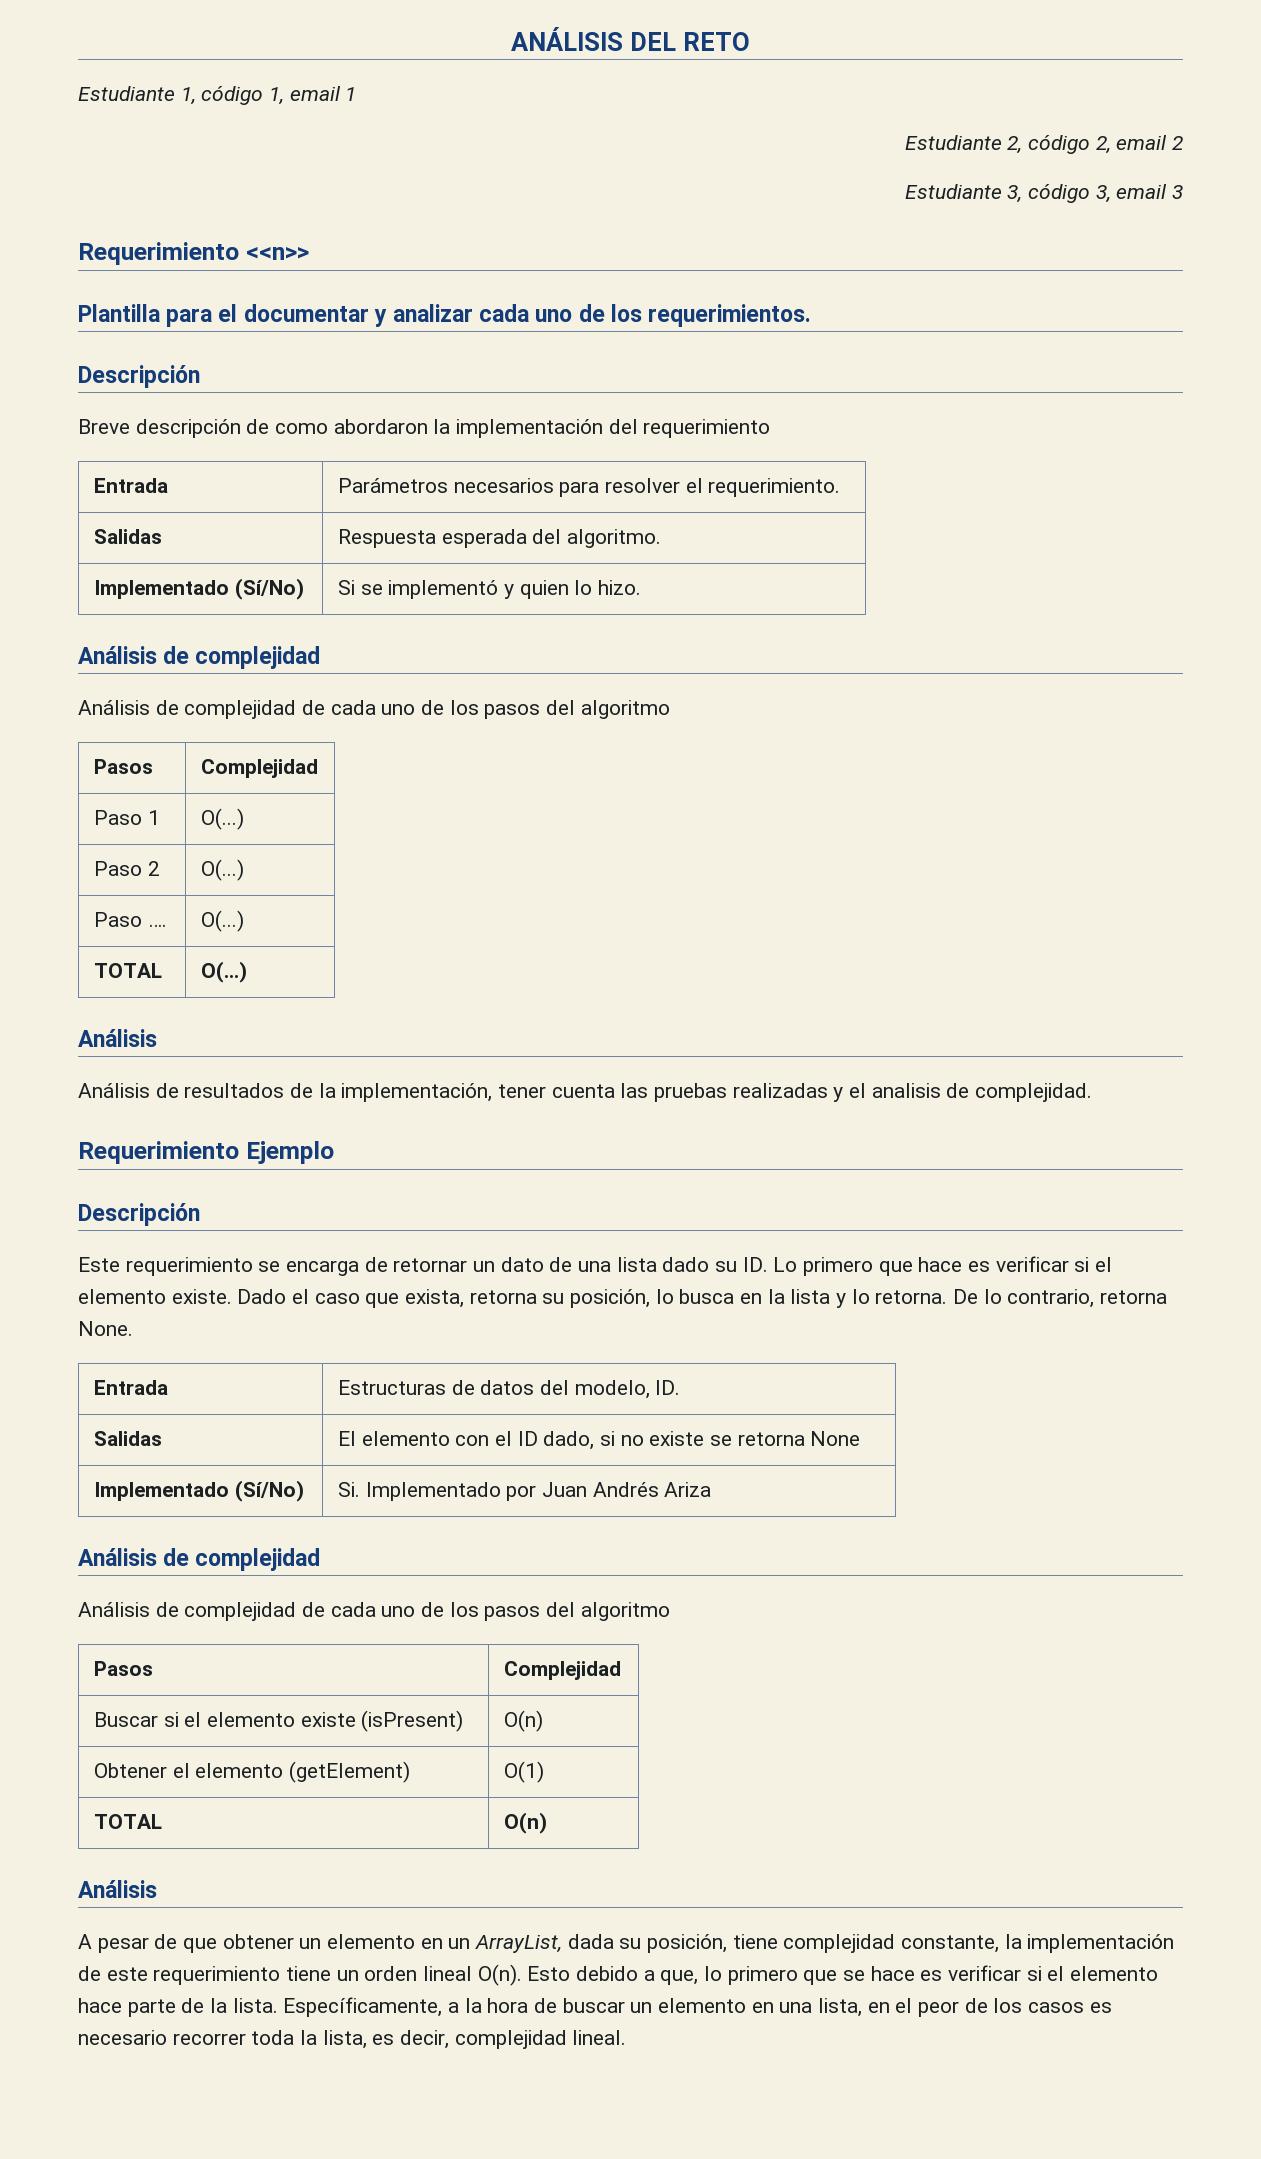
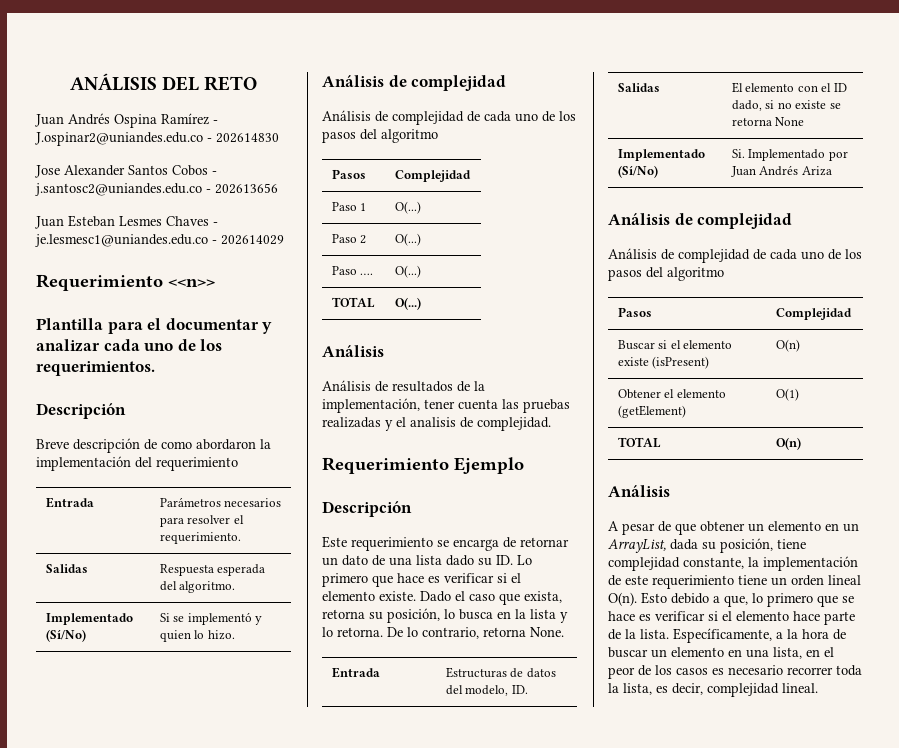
[78,86,357,105] [904,135,1183,154] [904,184,1183,203] Estudiante 1, código 1, email 1 // Estudiante 2, código 2, email 2 // Estudiante 3, código 3, email 3 -> [35,113,218,128] [35,132,279,146] [35,165,217,178] [35,183,278,196] [35,215,218,229] [35,234,284,247] Juan Andrés Ospina Ramírez - J.ospinar2@uniandes.edu.co - 202614830 // Jose Alexander Santos Cobos - j.santosc2@uniandes.edu.co - 202613656 // Juan Esteban Lesmes Chaves - je.lesmesc1@uniandes.edu.co - 202614029

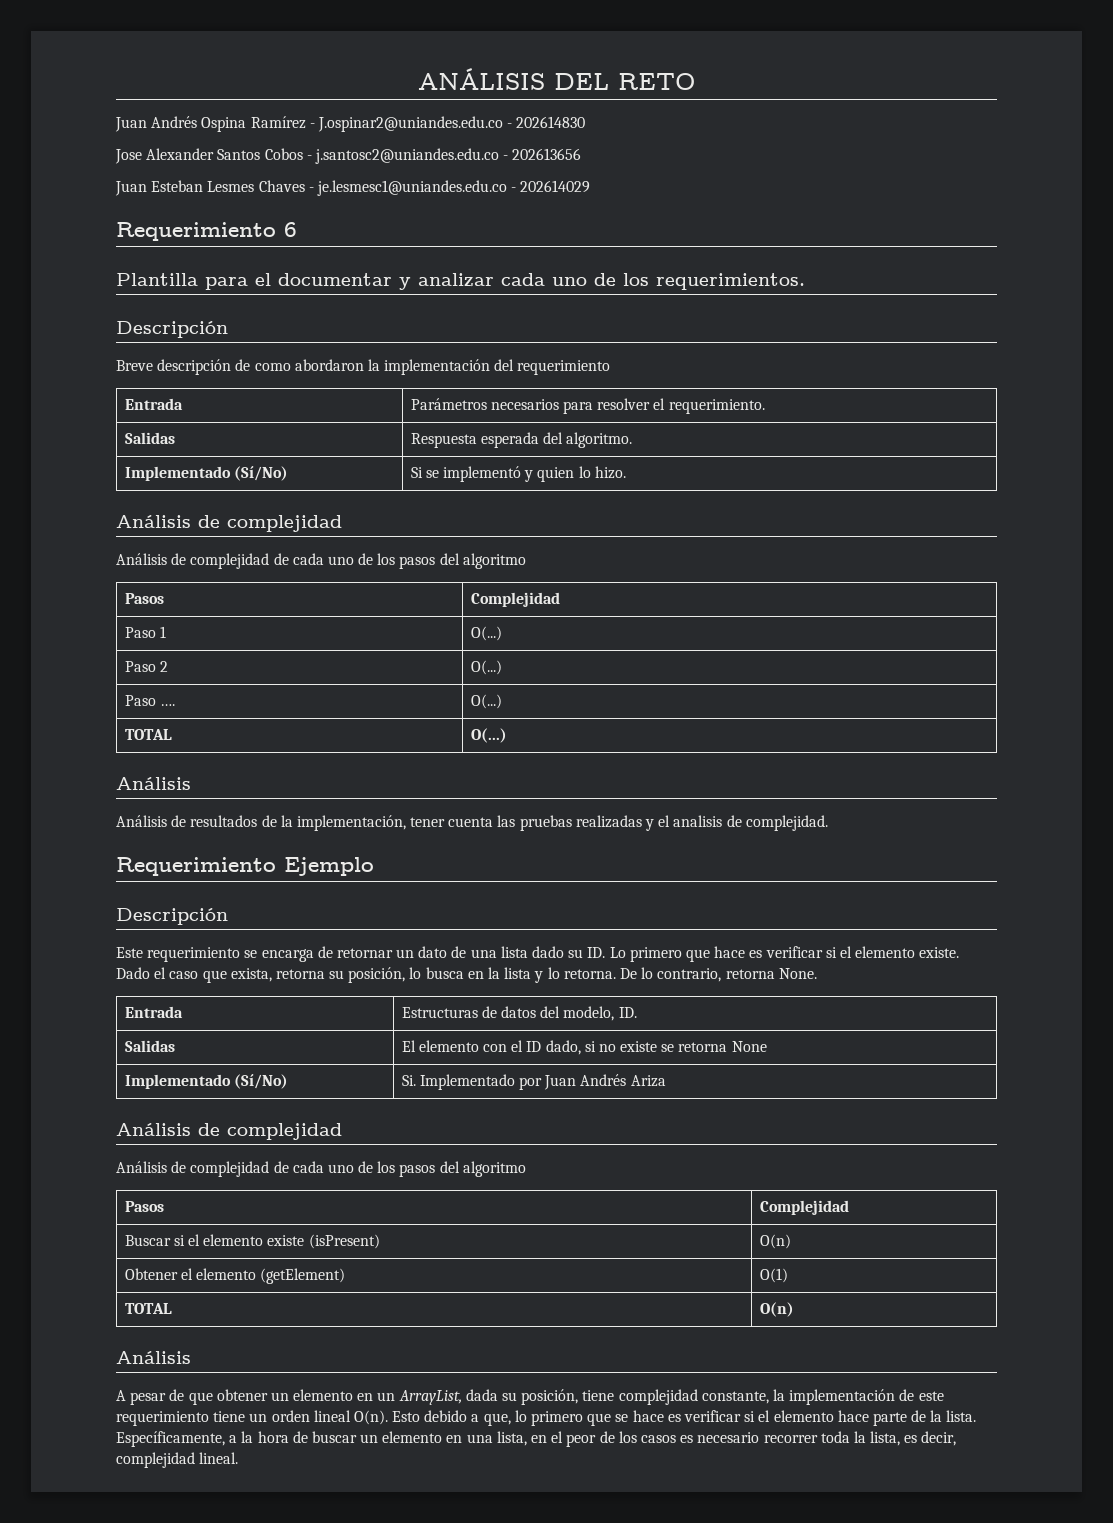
[168,278,215,287] <<n>> -> [284,222,297,237] 6

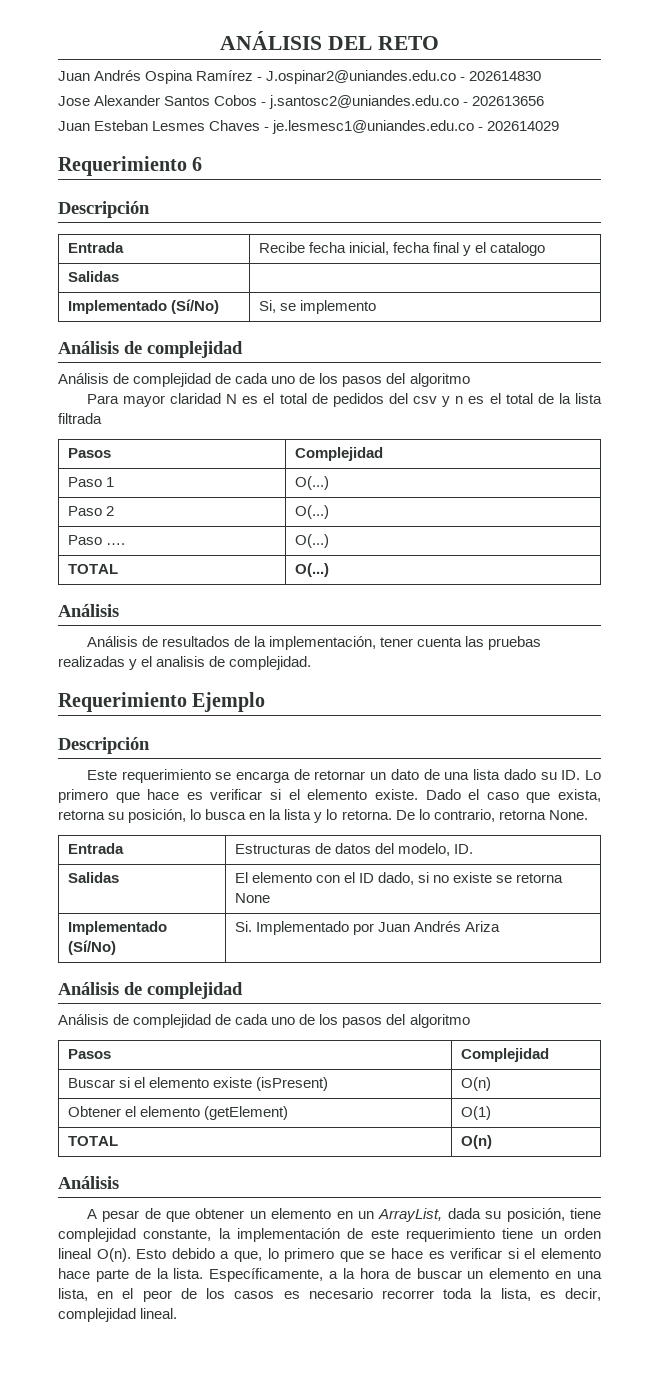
[116,273,805,290] [116,321,228,338] [116,359,611,375] [124,398,183,410] [410,398,765,414] [124,432,175,444] [410,432,633,448] [124,466,288,481] [410,466,626,482] Plantilla para el documentar y analizar cada uno de los requerimientos. // Descripción // Breve descripción de como abordaron la implementación del requerimiento // Entrada | Parámetros necesarios para resolver el requerimiento. // Salidas | Respuesta esperada del algoritmo. // Implementado (Sí/No) | Si se implementó y quien lo hizo. -> [58,201,150,218] [67,242,124,253] [258,242,545,256] [67,271,119,282] [67,299,219,314] [258,300,376,314] Descripción // Entrada | Recibe fecha inicial, fecha final y el catalogo // Salidas | // Implementado (Sí/No) | Si, se implemento
(526, 561) none -> [86,393,602,407] [58,413,102,424] // Para mayor claridad N es el total de pedidos del csv y n es el total de la lista filtrada

